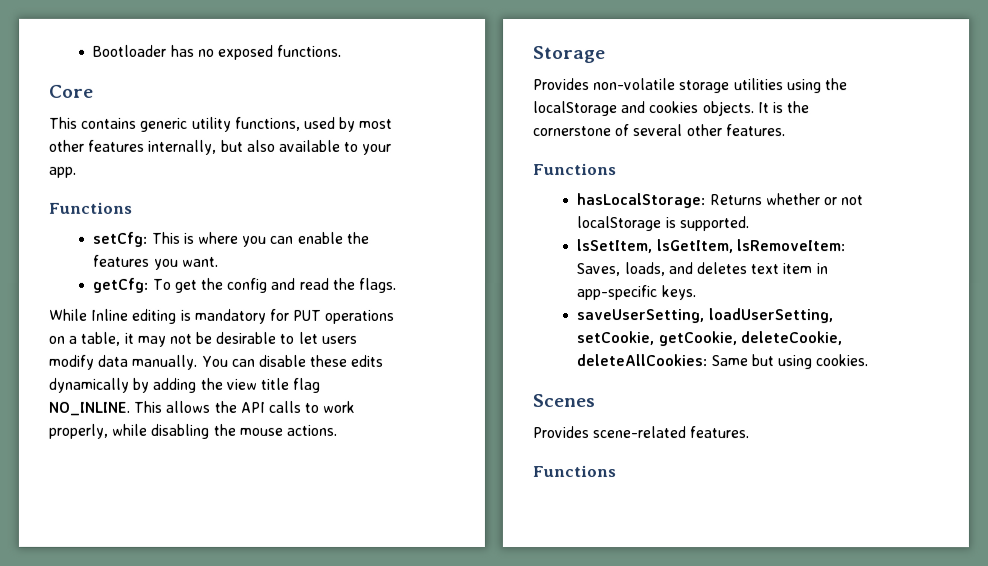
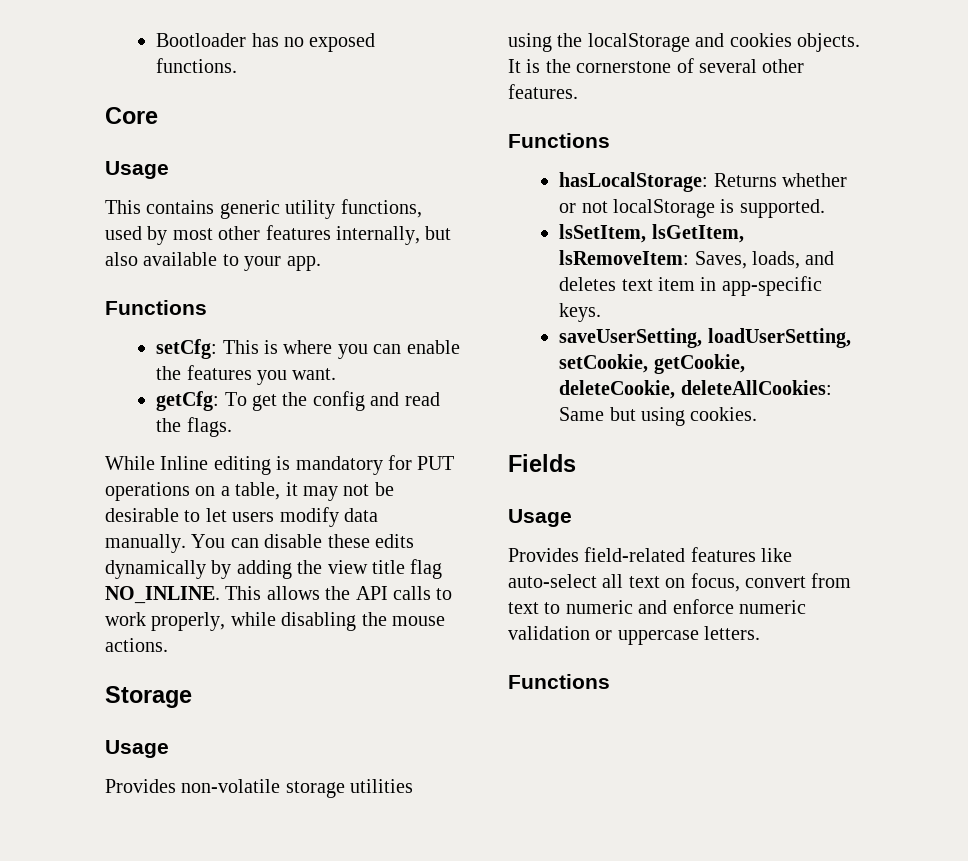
(94, 91) none -> [105,161,169,179] // Usage
(606, 55) none -> [105,740,169,758] // Usage
[532,394,595,408] [532,426,750,439] Scenes // Provides scene-related features. -> [508,454,576,472] [508,509,572,527] [508,547,793,562] [508,573,852,592] [508,599,806,614] [508,626,761,645] Fields // Usage // Provides field-related features like auto-select all text on focus, convert from text to numeric and enforce numeric validation or uppercase letters.

